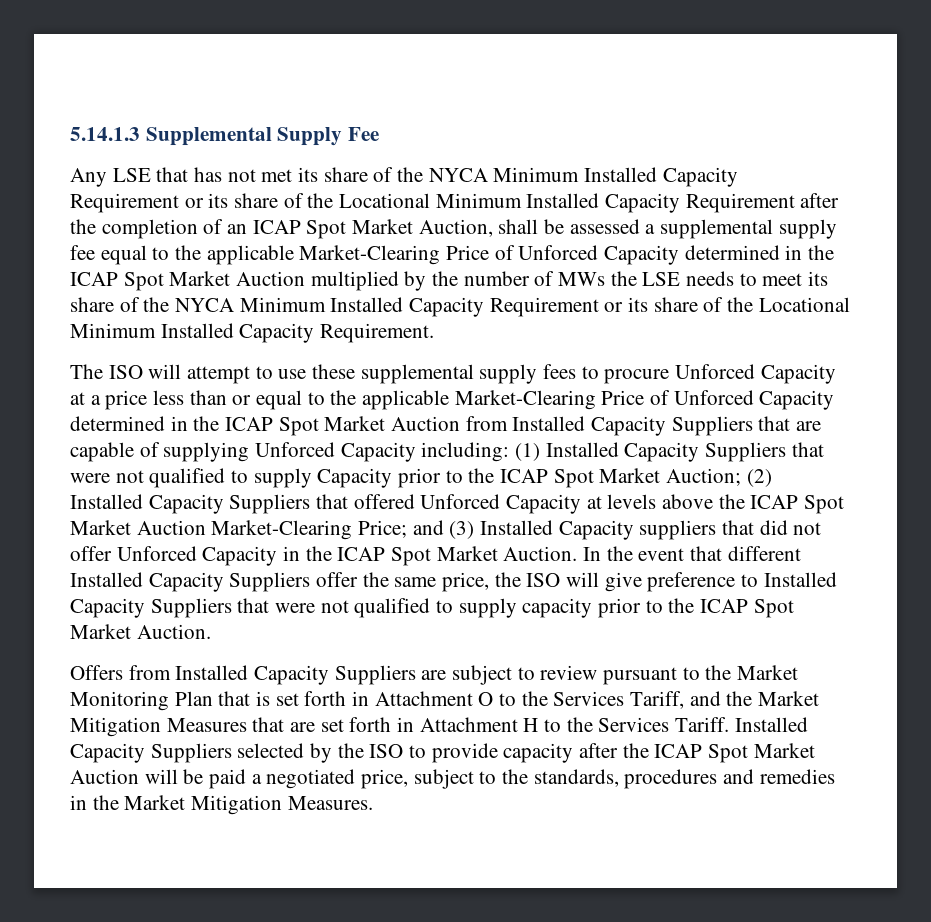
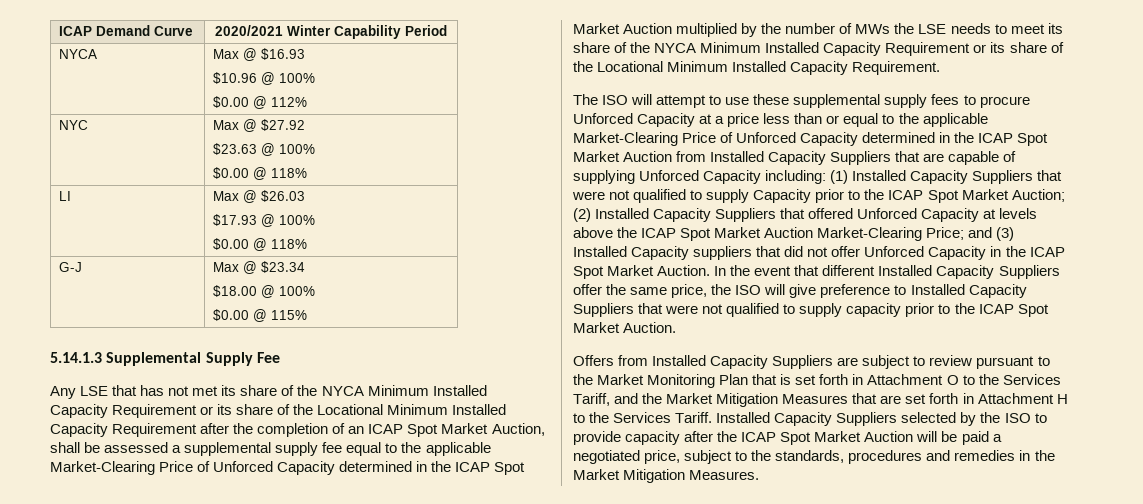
(70, 134) none -> [58,25,193,36] [215,25,447,39] [58,49,97,59] [212,48,305,61] [212,72,315,85] [212,96,307,109] [58,120,88,130] [212,119,305,132] [212,143,315,156] [212,167,307,180] [58,191,71,201] [212,190,305,203] [212,214,315,227] [212,238,307,251] [58,262,82,272] [212,261,305,274] [212,285,315,298] [212,309,307,322] ICAP Demand Curve | 2020/2021 Winter Capability Period // NYCA | Max @ $16.93 // $10.96 @ 100% // $0.00 @ 112% // NYC | Max @ $27.92 // $23.63 @ 100% // $0.00 @ 118% // LI | Max @ $26.03 // $17.93 @ 100% // $0.00 @ 118% // G-J | Max @ $23.34 // $18.00 @ 100% // $0.00 @ 115% //

